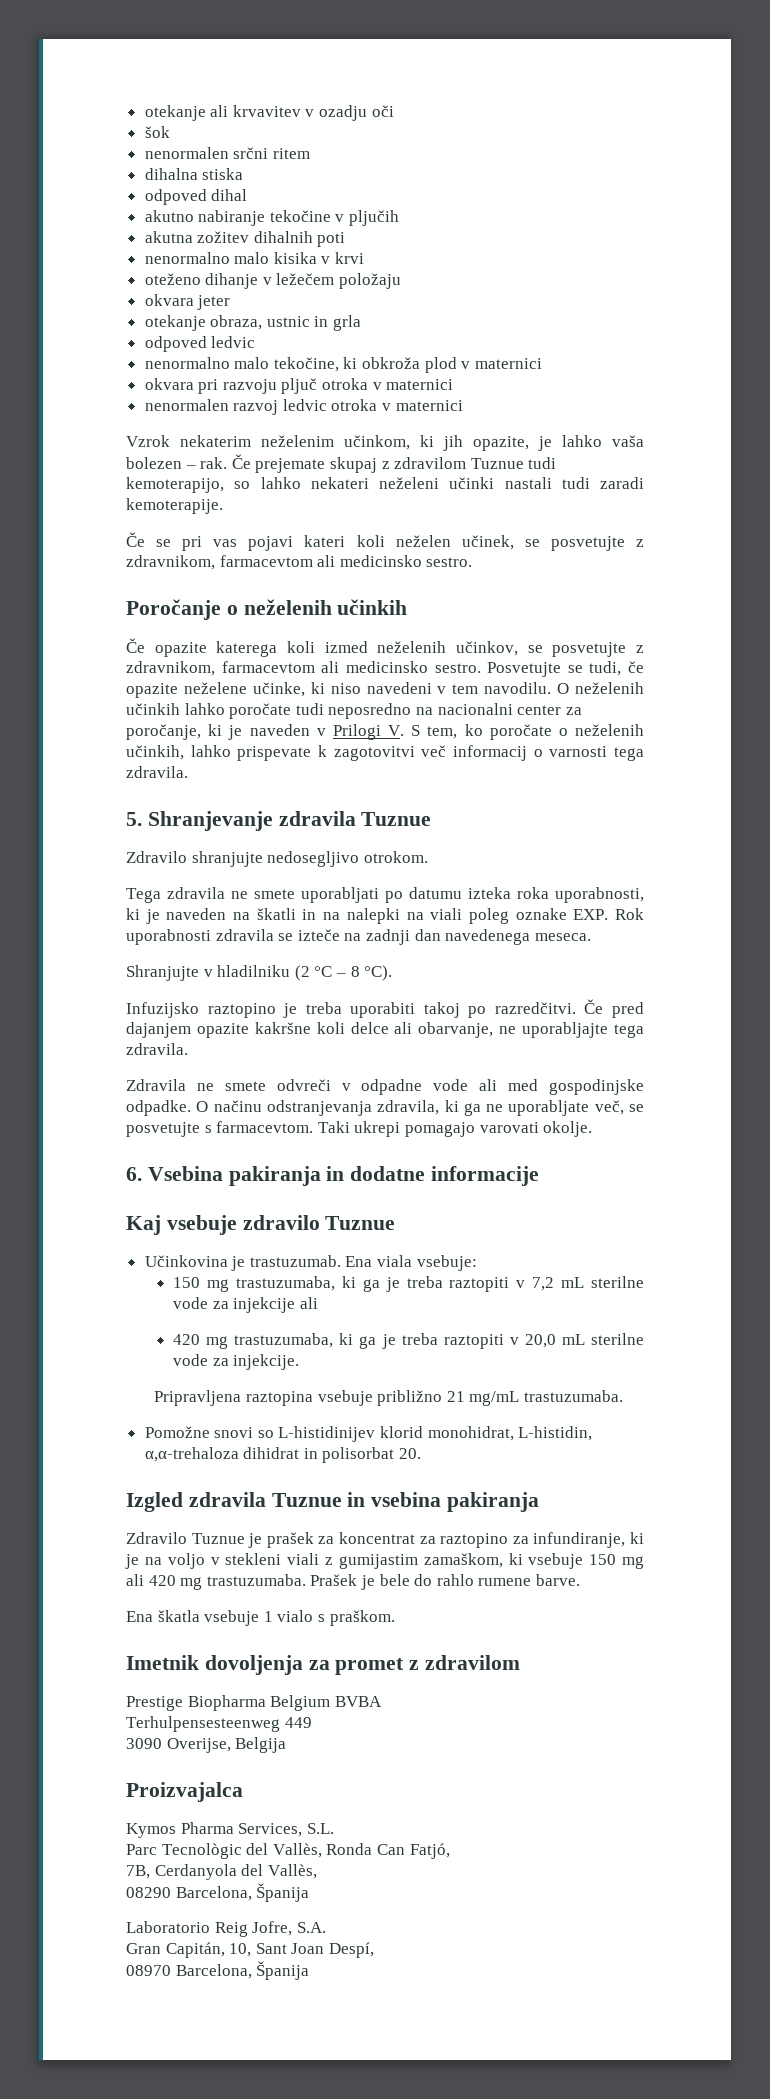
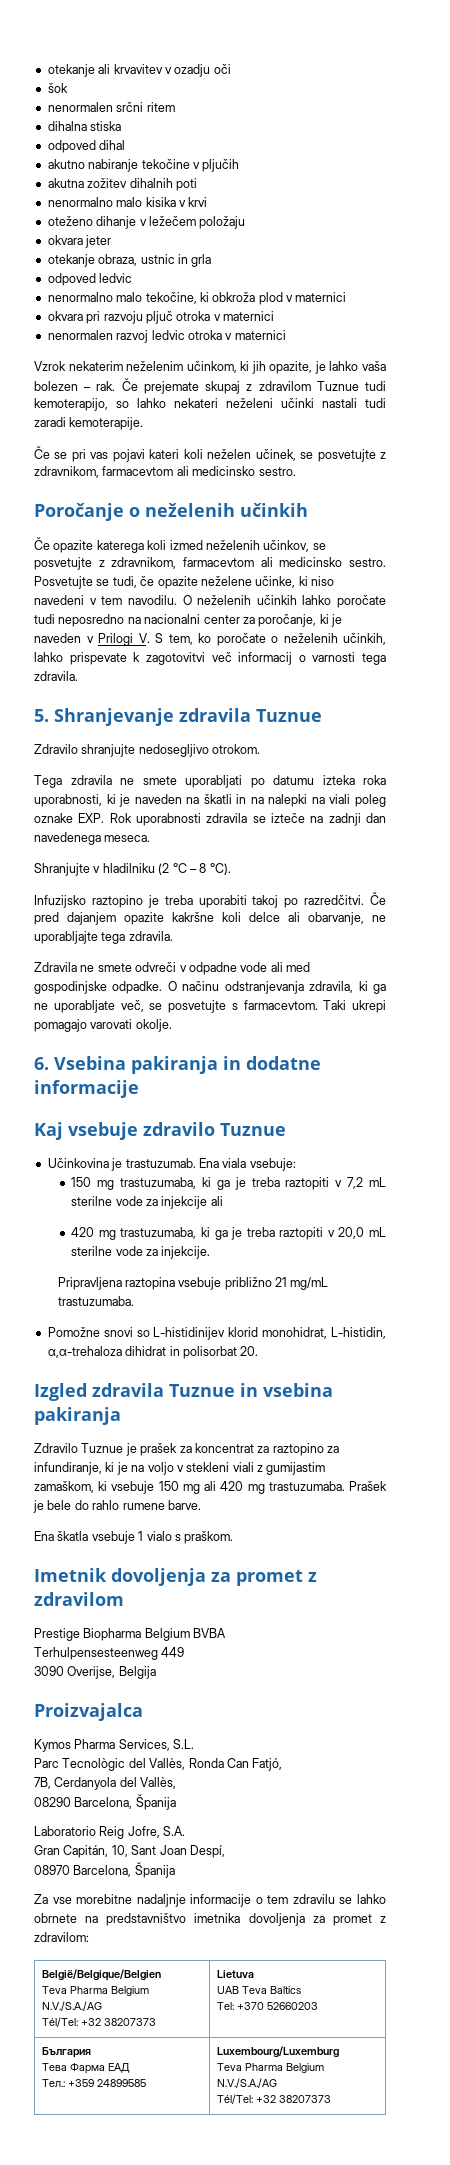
(310, 1970) none -> [34,1894,386,1907] [34,1913,387,1926] [34,1932,89,1942] [42,1969,162,1981] [42,1986,150,1996] [42,2001,103,2011] [42,2017,157,2027] [217,1970,255,1978] [217,1986,302,1994] [217,2002,319,2010] [42,2047,92,2058] [42,2063,131,2074] [42,2079,147,2087] [217,2046,340,2058] [217,2063,325,2073] [217,2078,278,2088] [217,2094,332,2104] // Za vse morebitne nadaljnje informacije o tem zdravilu se lahko obrnete na predstavništvo imetnika dovoljenja za promet z zdravilom: // België/Belgique/Belgien // Teva Pharma Belgium N.V./S.A./AG // Tél/Tel: +32 38207373 | Lietuva // UAB Teva Baltics // Tel: +370 52660203 // България // Тева Фарма ЕАД // Teл.: +359 24899585 | Luxembourg/Luxemburg // Teva Pharma Belgium N.V./S.A./AG // Tél/Tel: +32 38207373

